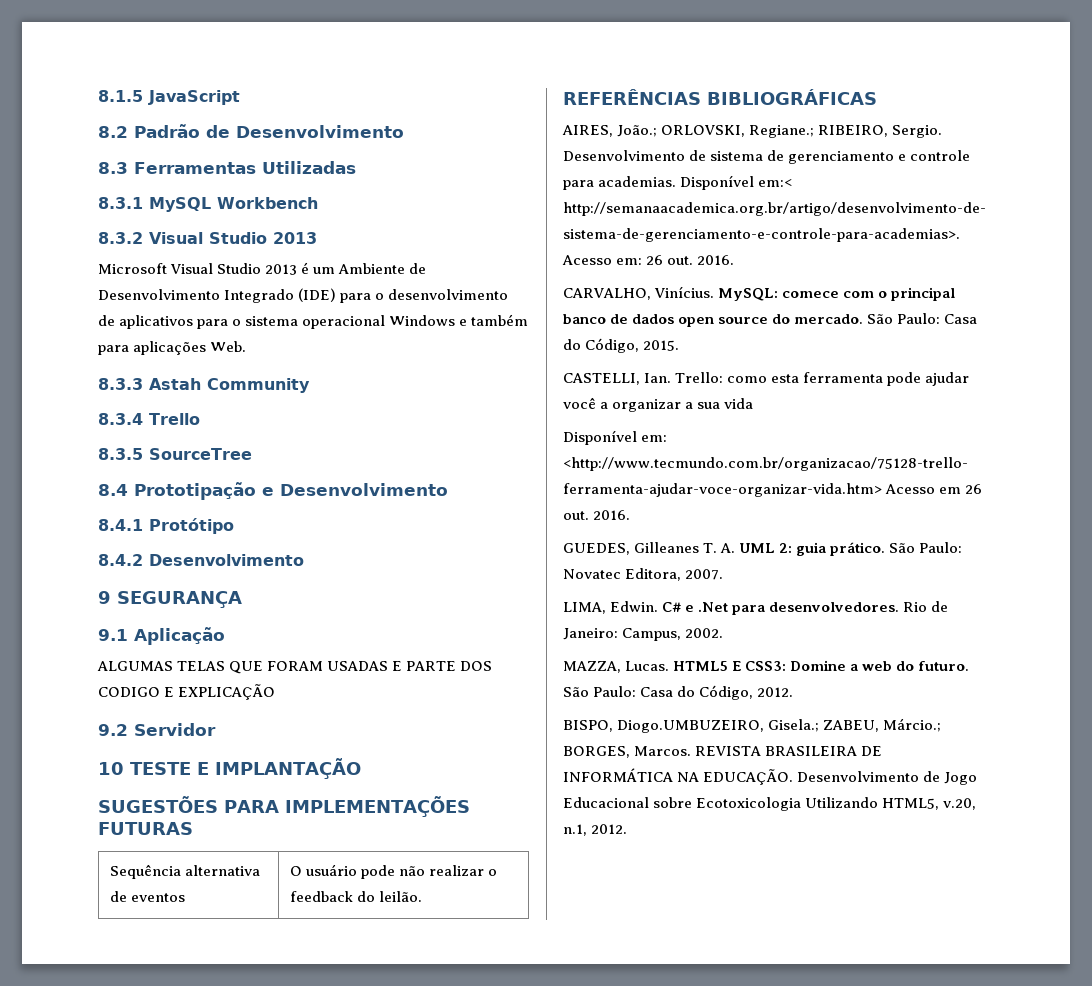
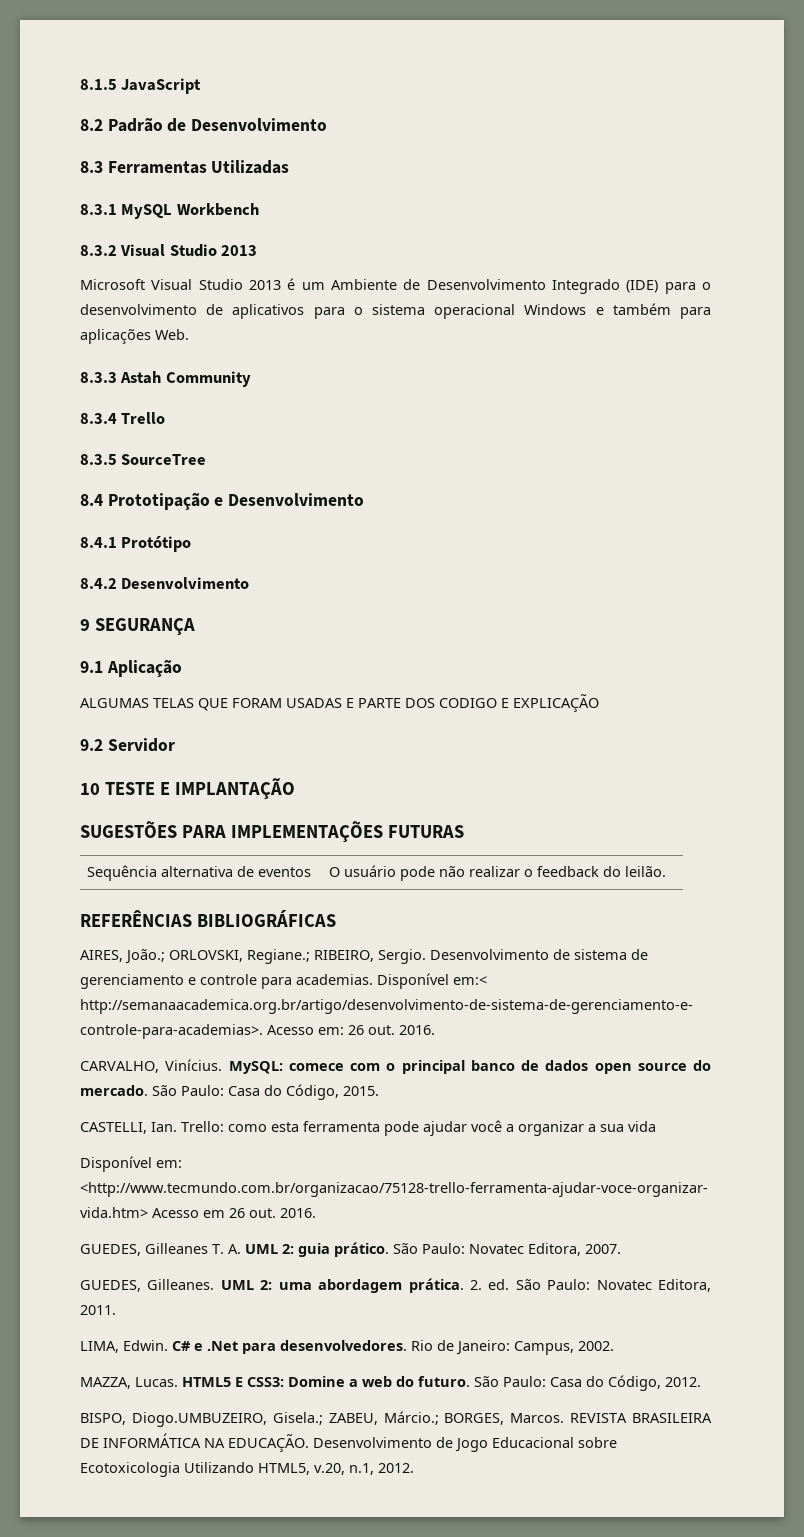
(724, 574) none -> [80,1278,711,1293] [80,1305,116,1315] // GUEDES, Gilleanes. UML 2: uma abordagem prática. 2. ed. São Paulo: Novatec Editora, 2011.

